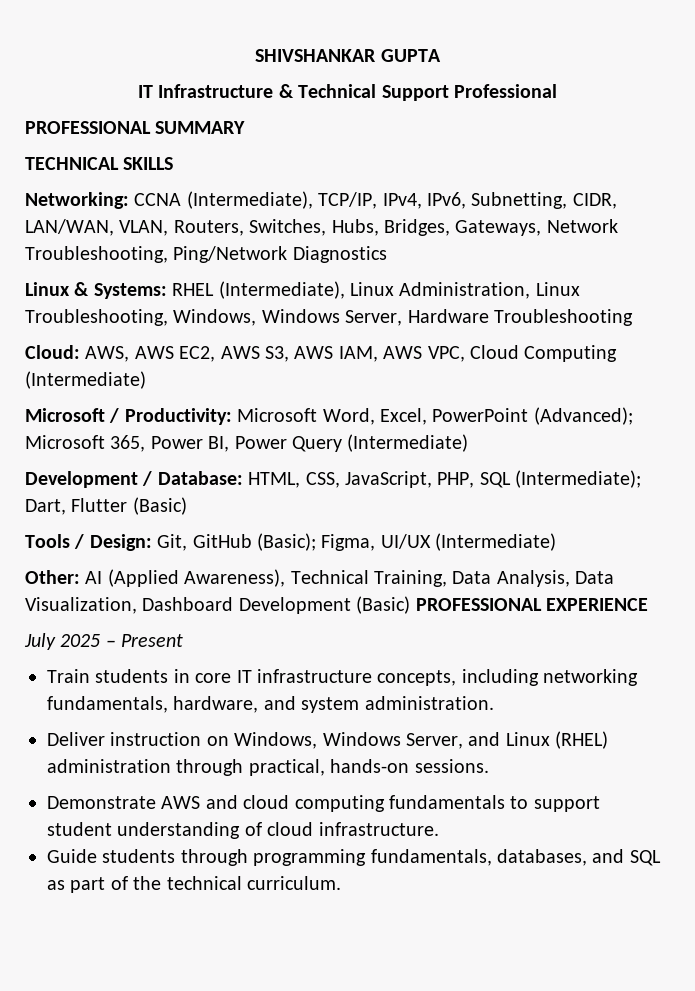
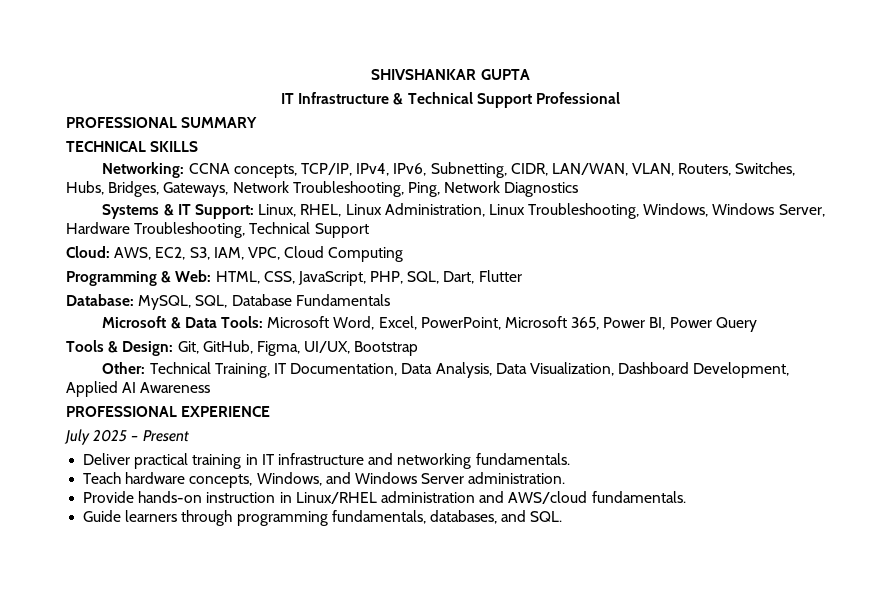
[186,191,313,209] (Intermediate), -> [233,164,297,178] concepts,
[173,246,288,263] Ping/Network -> [407,181,501,197] Ping, Network
[25,281,345,299] Linux & Systems: RHEL (Intermediate), -> [102,204,342,219] Systems & IT Support: Linux, RHEL,
[493,309,633,326] Troubleshooting -> [134,222,369,238] Troubleshooting, Technical Support
[134,345,618,362] [25,371,146,389] [25,408,232,425] AWS EC2, AWS S3, AWS IAM, AWS VPC, Cloud Computing (Intermediate) // Microsoft / Productivity: -> [155,246,404,262] [66,270,522,286] [66,294,390,310] [102,316,264,329] EC2, S3, IAM, VPC, Cloud Computing // Programming & Web: HTML, CSS, JavaScript, PHP, SQL, Dart, Flutter // Database: MySQL, SQL, Database Fundamentals // Microsoft & Data Tools:
[432,407,633,425] PowerPoint (Advanced); -> [420,317,501,330] PowerPoint,
[347,434,469,452] [25,470,642,488] [25,497,187,515] (Intermediate) // Development / Database: HTML, CSS, JavaScript, PHP, SQL (Intermediate); Dart, Flutter (Basic) -> (757, 324) none
[74,534,85,549] / -> [108,341,119,353] &
[192,533,557,551] [25,569,447,587] GitHub (Basic); Figma, UI/UX (Intermediate) // Other: AI (Applied Awareness), Technical Training, -> [202,340,419,356] [102,362,398,378] GitHub, Figma, UI/UX, Bootstrap // Other: Technical Training, IT Documentation,
[238,596,411,614] Development (Basic) -> [693,362,790,378] [66,381,211,397] Development, Applied AI Awareness //
[47,669,639,686] [47,696,494,713] [47,731,609,749] [47,759,489,776] [47,795,600,812] [47,822,439,839] Train students in core IT infrastructure concepts, including networking fundamentals, hardware, and system administration. // Deliver instruction on Windows, Windows Server, and Linux (RHEL) administration through practical, hands-on sessions. // Demonstrate AWS and cloud computing fundamentals to support student understanding of cloud infrastructure. -> [83,453,570,469] [83,472,566,488] [83,491,686,504] Deliver practical training in IT infrastructure and networking fundamentals. // Teach hardware concepts, Windows, and Windows Server administration. // Provide hands-on instruction in Linux/RHEL administration and AWS/cloud fundamentals.
[102,849,176,863] students -> [125,510,178,522] learners
[629,850,661,866] [47,876,341,893] SQL as part of the technical curriculum. -> [530,511,563,522] SQL.

